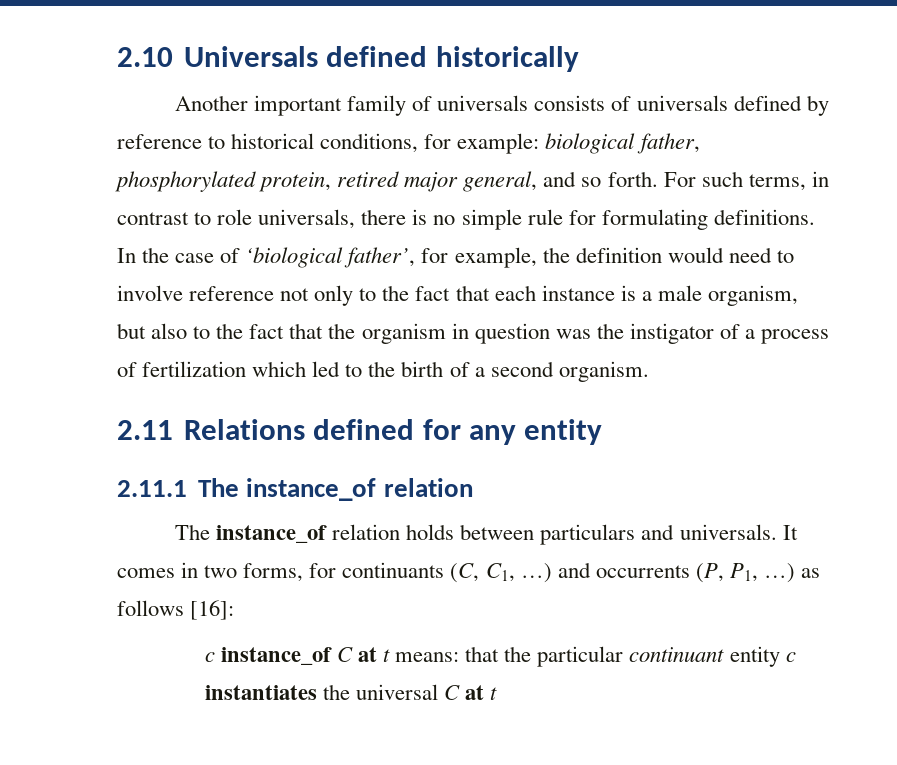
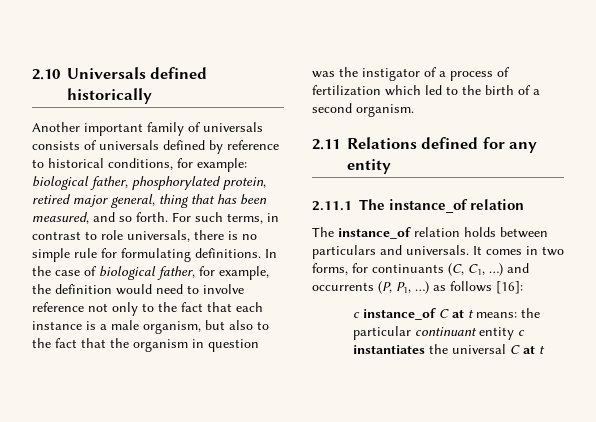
(538, 181) none -> [159,194,267,208] [32,212,89,224] thing that has been measured,
[245,247,416,268] ‘biological father’, -> [99,266,195,280] biological father,
[465,646,500,662] that -> (517, 315) none

